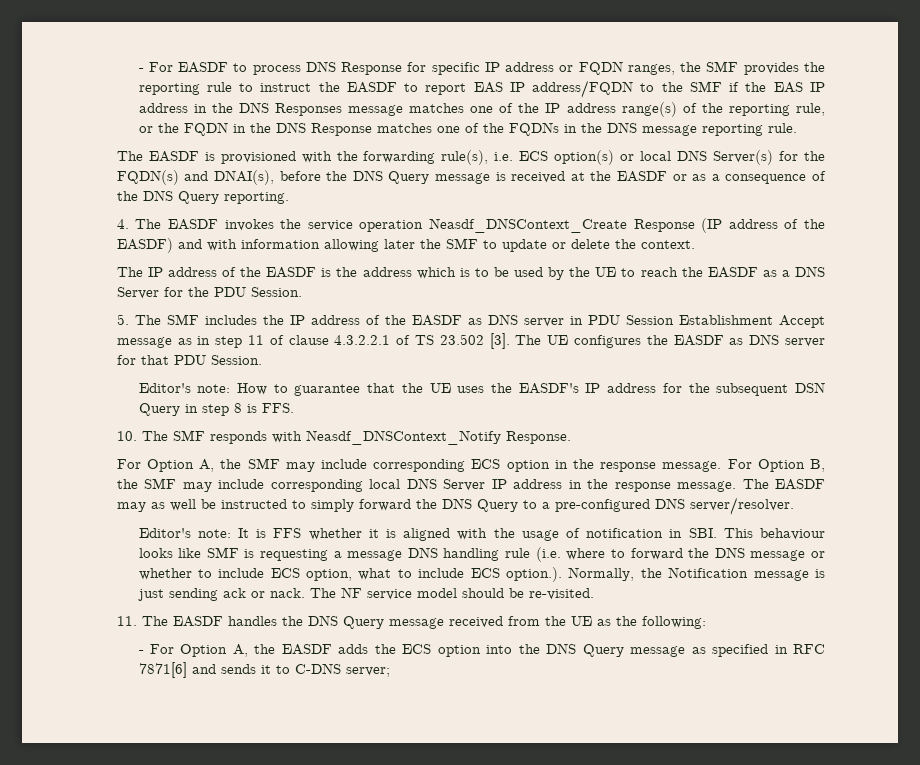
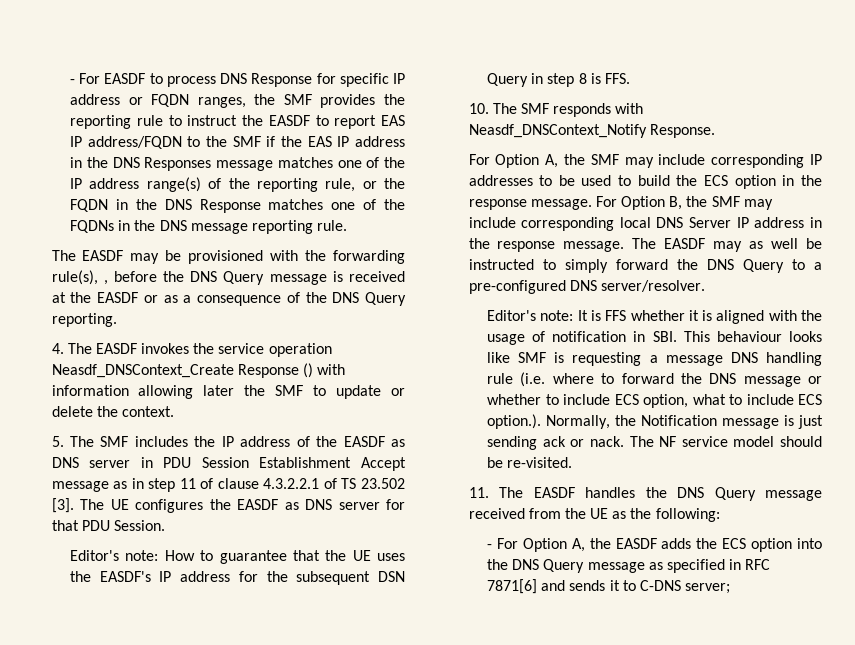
[204,152,215,161] is -> [130,250,182,264] may be
[494,150,826,165] [116,170,274,185] i.e. ECS option(s) or local DNS Server(s) for the FQDN(s) and DNAI(s), -> [103,280,108,285] ,
[701,218,826,233] [116,238,202,253] (IP address of the EASDF) and -> [302,363,313,378] ()
[116,266,825,280] [116,287,302,299] // The IP address of the EASDF is the address which is to be used by the UE to reach the EASDF as a DNS Server for the PDU Session. -> (174, 411) none
(466, 465) none -> [810,154,822,165] [468,175,698,186] IP addresses to be used to build the

